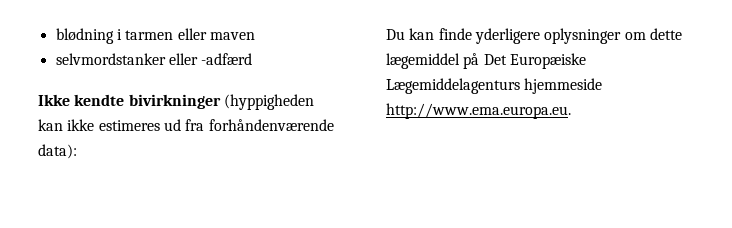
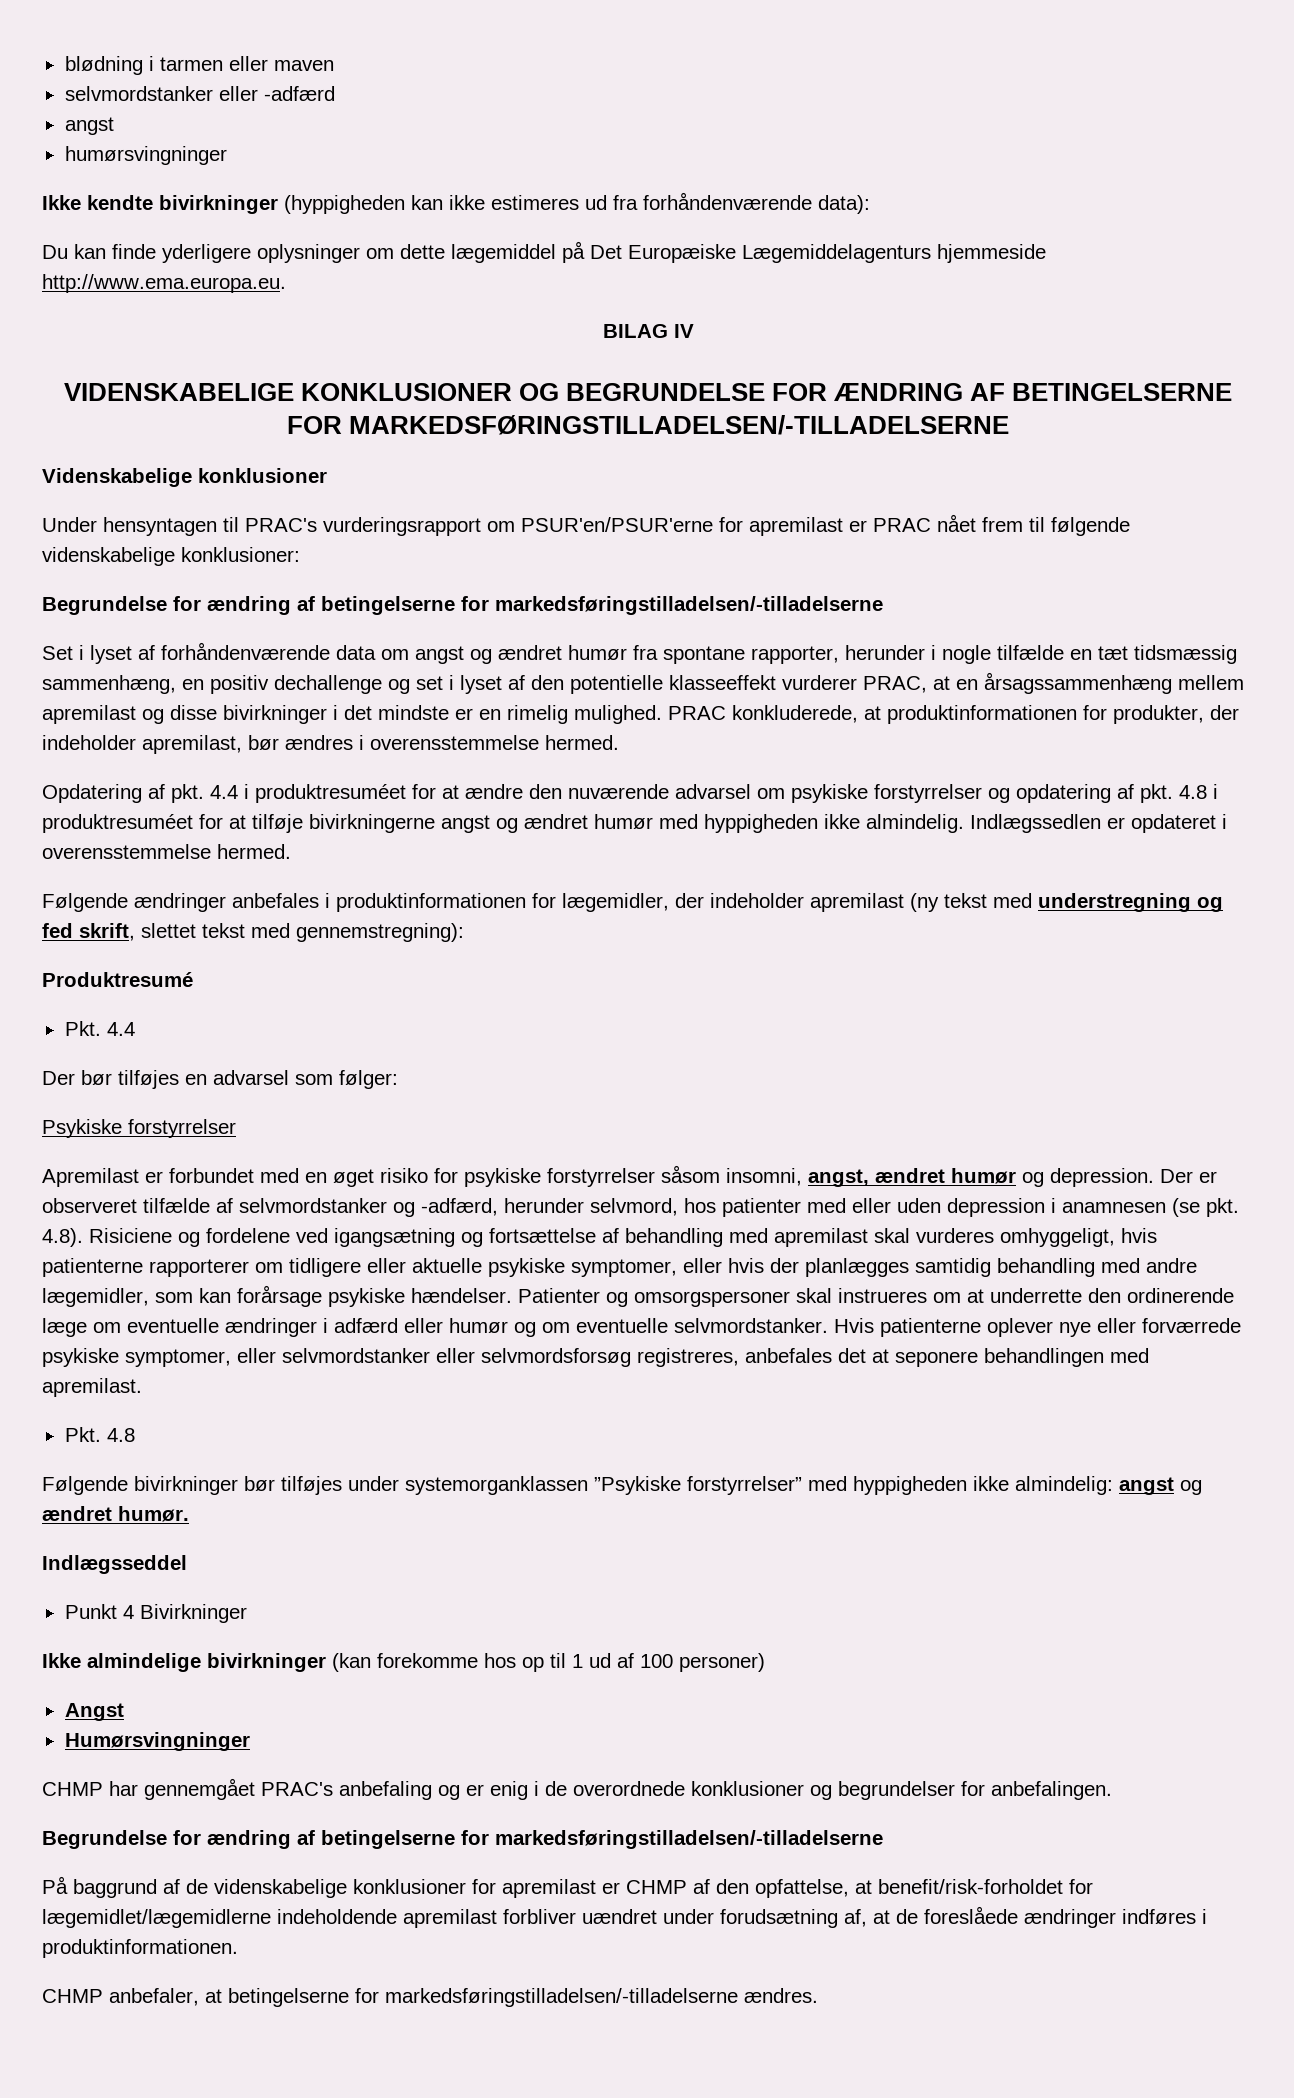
(253, 59) none -> [64,117,114,135] [64,146,227,165] // angst // humørsvingninger
(571, 111) none -> [602,324,694,338] [63,383,1233,401] [286,415,1010,435] [42,468,327,487] [42,514,1130,536] [42,547,300,566] [42,596,883,615] [42,642,1237,664] [42,672,1244,694] [42,705,1239,724] [42,735,619,754] [42,784,1218,803] [42,814,1227,833] [42,844,291,859] [42,893,1223,912] [42,923,464,942] [42,972,193,987] [64,1021,135,1036] [42,1070,398,1089] [42,1119,236,1138] [42,1165,1217,1187] [42,1198,1239,1217] [42,1228,1157,1247] [42,1258,1197,1277] [42,1285,1234,1307] [42,1318,1241,1337] [42,1348,1149,1367] [42,1378,142,1397] [64,1427,135,1442] [42,1476,1202,1495] [42,1506,189,1522] [42,1555,187,1574] [64,1604,247,1623] [42,1653,765,1672] [64,1703,124,1721] [64,1732,250,1751] [42,1778,1112,1800] [42,1830,883,1849] [42,1876,1093,1898] [42,1906,1207,1928] [42,1939,238,1958] [42,1988,818,2007] // BILAG IV // VIDENSKABELIGE KONKLUSIONER OG BEGRUNDELSE FOR ÆNDRING AF BETINGELSERNE FOR MARKEDSFØRINGSTILLADELSEN/-TILLADELSERNE // Videnskabelige konklusioner // Under hensyntagen til PRAC's vurderingsrapport om PSUR'en/PSUR'erne for apremilast er PRAC nået frem til følgende videnskabelige konklusioner: // Begrundelse for ændring af betingelserne for markedsføringstilladelsen/-tilladelserne // Set i lyset af forhåndenværende data om angst og ændret humør fra spontane rapporter, herunder i nogle tilfælde en tæt tidsmæssig sammenhæng, en positiv dechallenge og set i lyset af den potentielle klasseeffekt vurderer PRAC, at en årsagssammenhæng mellem apremilast og disse bivirkninger i det mindste er en rimelig mulighed. PRAC konkluderede, at produktinformationen for produkter, der indeholder apremilast, bør ændres i overensstemmelse hermed. // Opdatering af pkt. 4.4 i produktresuméet for at ændre den nuværende advarsel om psykiske forstyrrelser og opdatering af pkt. 4.8 i produktresuméet for at tilføje bivirkningerne angst og ændret humør med hyppigheden ikke almindelig. Indlægssedlen er opdateret i overensstemmelse hermed. // Følgende ændringer anbefales i produktinformationen for lægemidler, der indeholder apremilast (ny tekst med understregning og fed skrift, slettet tekst med gennemstregning): // Produktresumé // Pkt. 4.4 // Der bør tilføjes en advarsel som følger: // Psykiske forstyrrelser // Apremilast er forbundet med en øget risiko for psykiske forstyrrelser såsom insomni, angst, ændret humør og depression. Der er observeret tilfælde af selvmordstanker og -adfærd, herunder selvmord, hos patienter med eller uden depression i anamnesen (se pkt. 4.8). Risiciene og fordelene ved igangsætning og fortsættelse af behandling med apremilast skal vurderes omhyggeligt, hvis patienterne rapporterer om tidligere eller aktuelle psykiske symptomer, eller hvis der planlægges samtidig behandling med andre lægemidler, som kan forårsage psykiske hændelser. Patienter og omsorgspersoner skal instrueres om at underrette den ordinerende læge om eventuelle ændringer i adfærd eller humør og om eventuelle selvmordstanker. Hvis patienterne oplever nye eller forværrede psykiske symptomer, eller selvmordstanker eller selvmordsforsøg registreres, anbefales det at seponere behandlingen med apremilast. // Pkt. 4.8 // Følgende bivirkninger bør tilføjes under systemorganklassen ”Psykiske forstyrrelser” med hyppigheden ikke almindelig: angst og ændret humør. // Indlægsseddel // Punkt 4 Bivirkninger // Ikke almindelige bivirkninger (kan forekomme hos op til 1 ud af 100 personer) // Angst // Humørsvingninger // CHMP har gennemgået PRAC's anbefaling og er enig i de overordnede konklusioner og begrundelser for anbefalingen. // Begrundelse for ændring af betingelserne for markedsføringstilladelsen/-tilladelserne // På baggrund af de videnskabelige konklusioner for apremilast er CHMP af den opfattelse, at benefit/risk-forholdet for lægemidlet/lægemidlerne indeholdende apremilast forbliver uændret under forudsætning af, at de foreslåede ændringer indføres i produktinformationen. // CHMP anbefaler, at betingelserne for markedsføringstilladelsen/-tilladelserne ændres.

